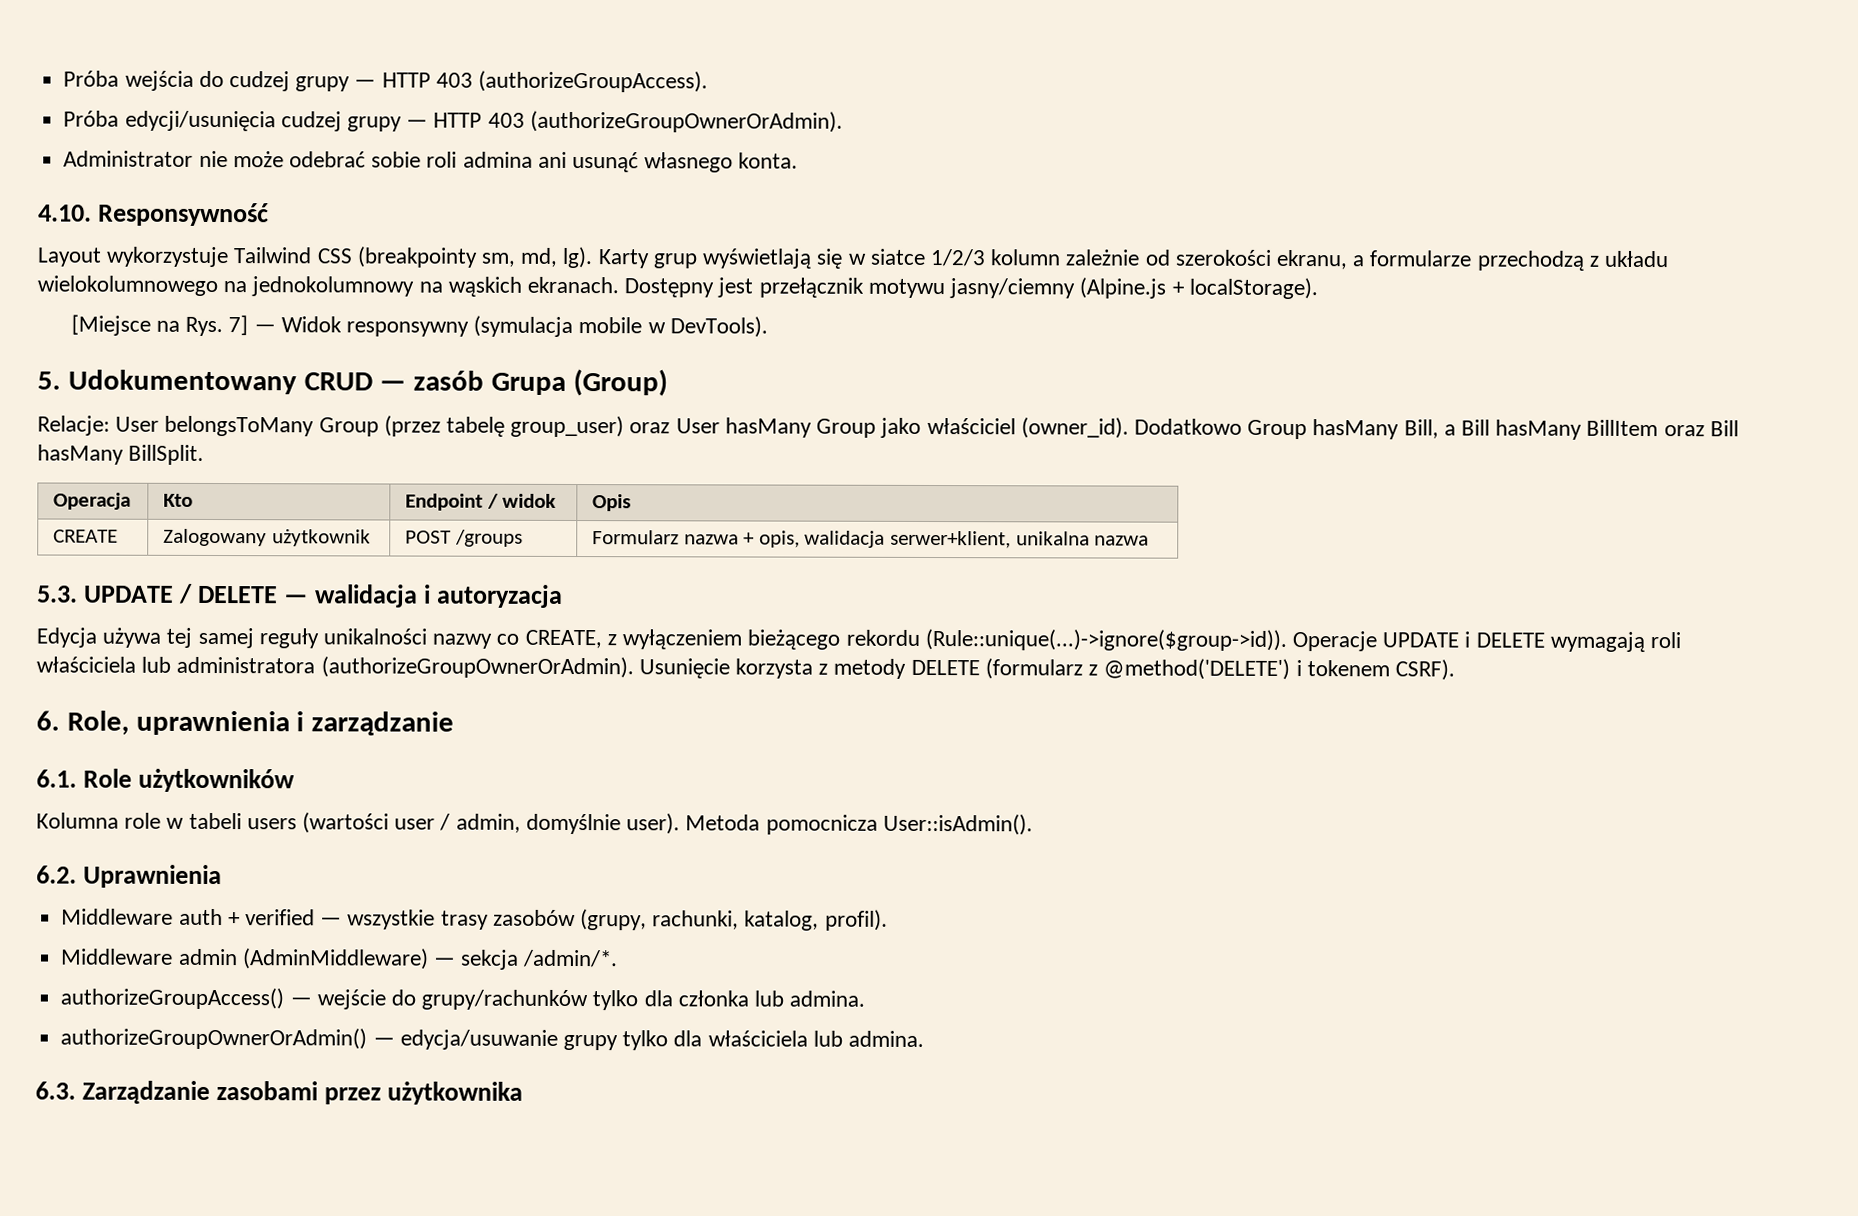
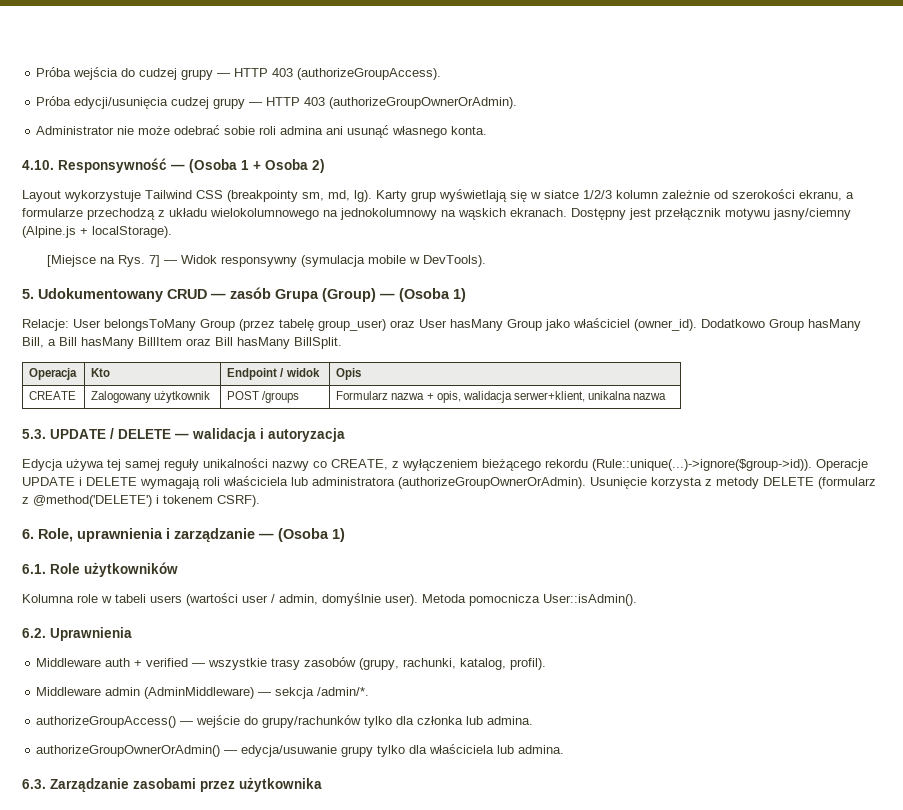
(270, 214) none -> [171,159,325,173] — (Osoba 1 + Osoba 2)
(668, 383) none -> [380,288,466,302] — (Osoba 1)
(455, 723) none -> [259,528,345,542] — (Osoba 1)

